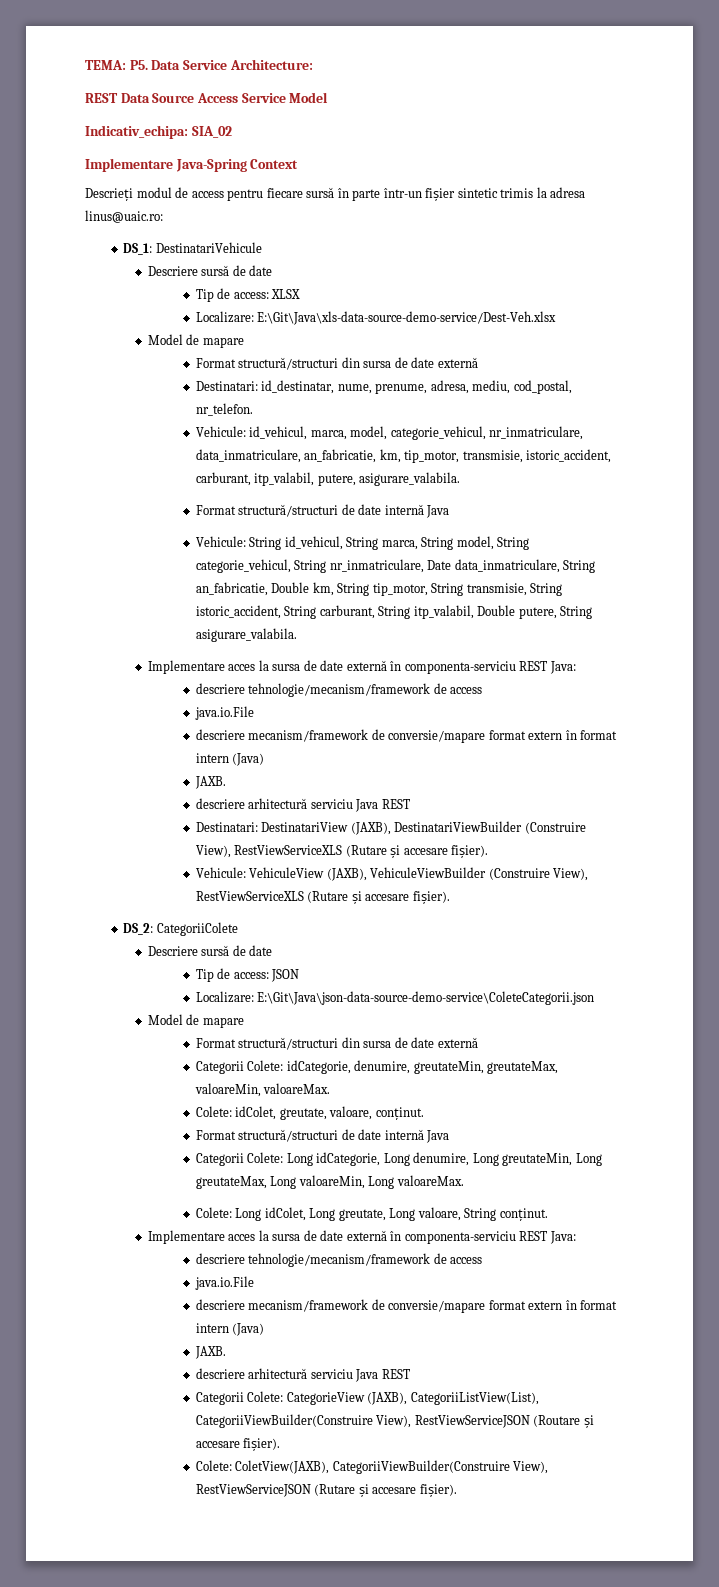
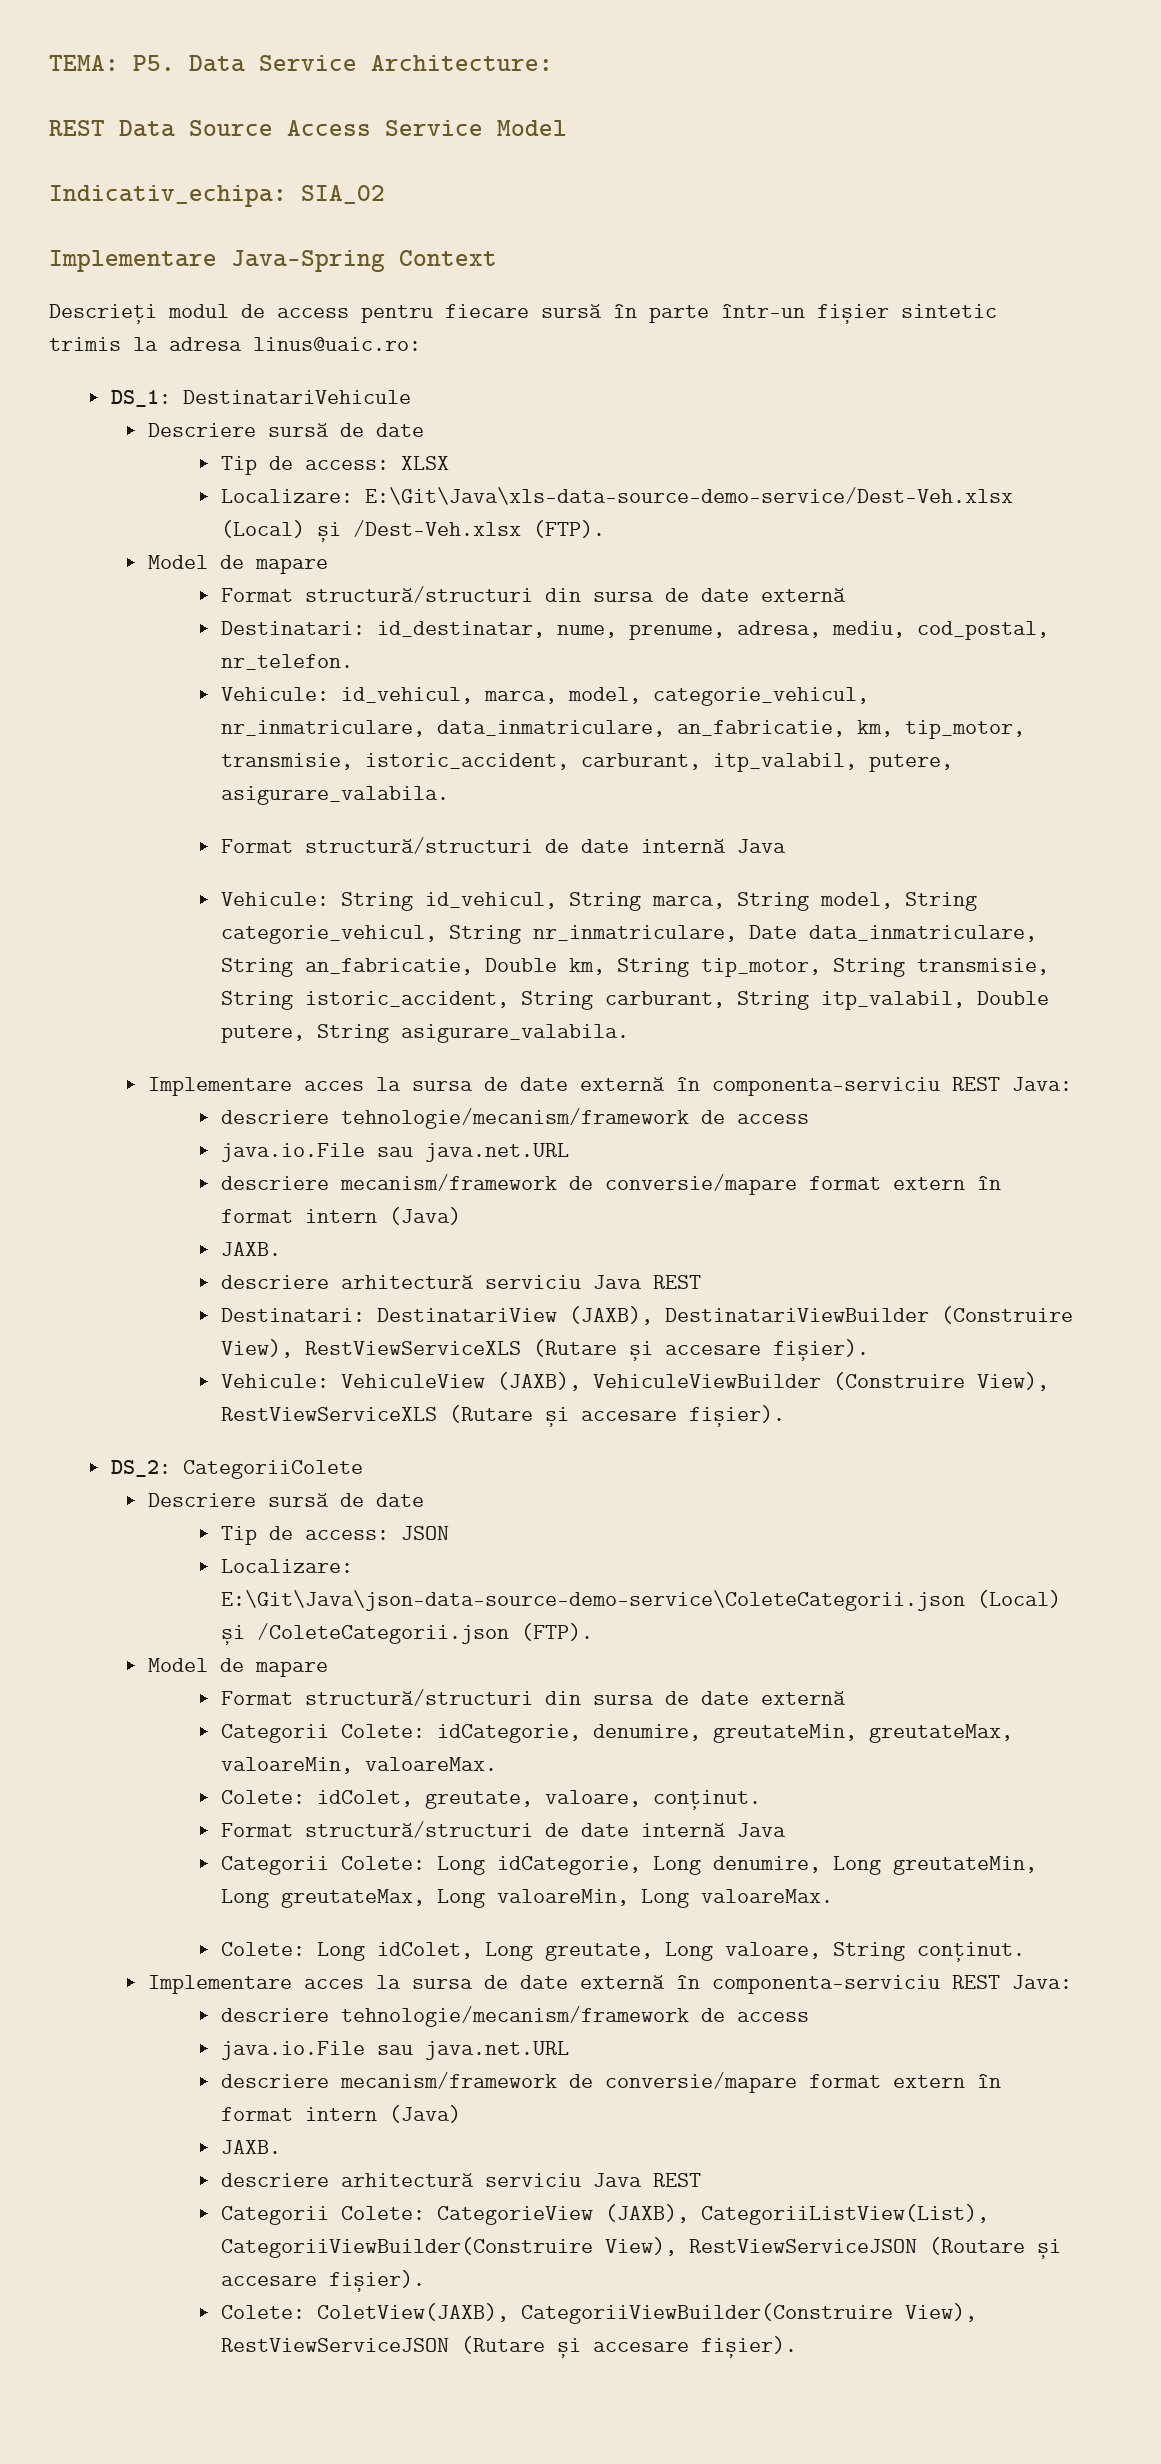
(557, 318) none -> [220,520,605,542] (Local) și /Dest-Veh.xlsx (FTP).
(254, 713) none -> [376,1143,569,1162] sau java.net.URL
(595, 998) none -> [976,1590,1061,1608] [220,1623,593,1645] (Local) și /ColeteCategorii.json (FTP).
(254, 1283) none -> [376,2041,569,2060] sau java.net.URL

